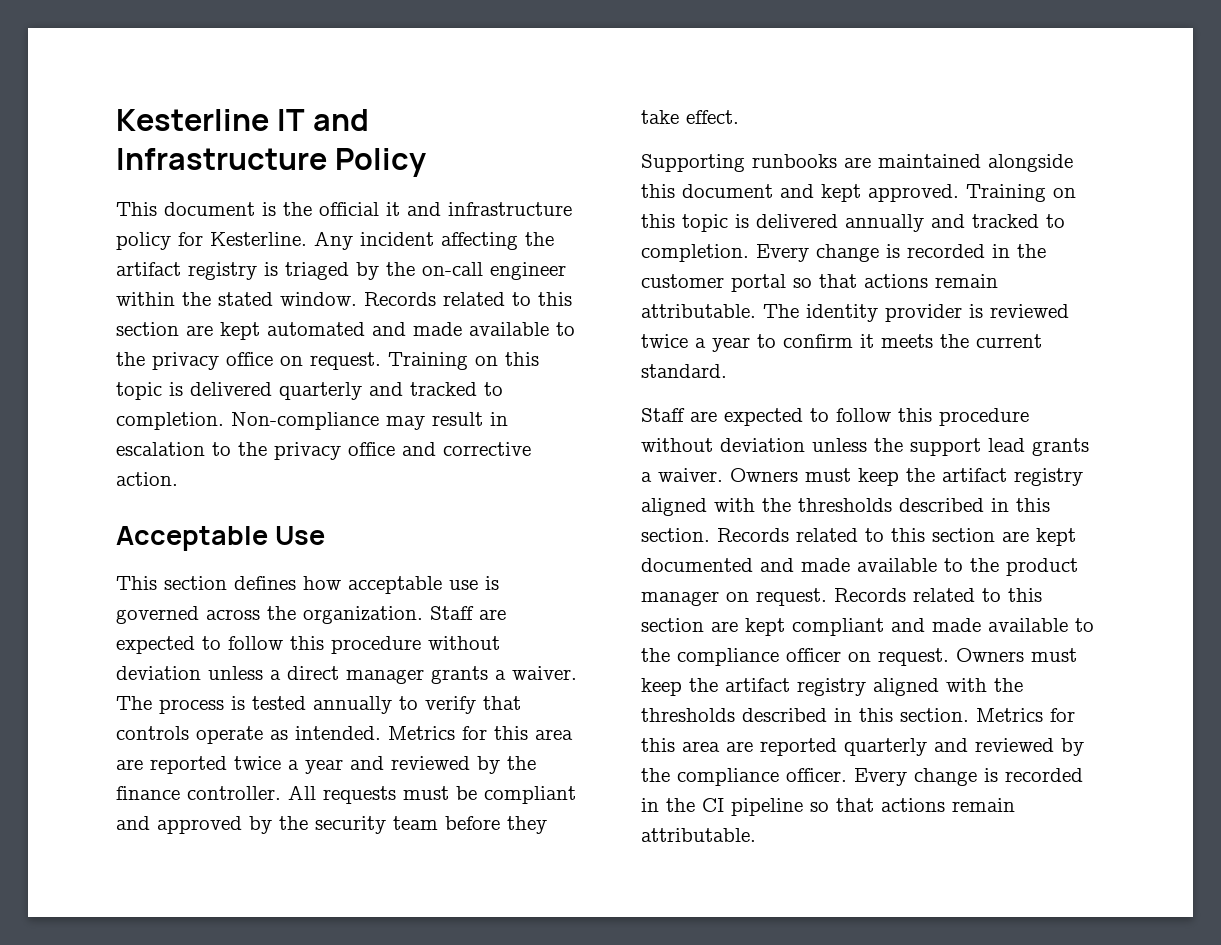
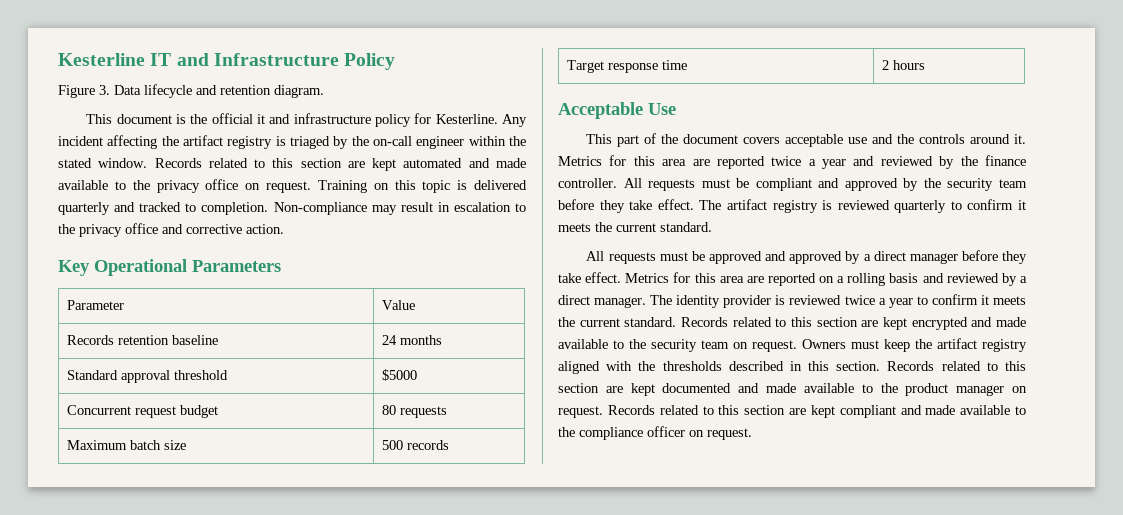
(427, 162) none -> [58,84,324,98] // Figure 3. Data lifecycle and retention diagram.
[116,526,326,551] [116,576,499,594] [116,606,506,624] [116,636,500,654] [116,666,577,684] [116,696,521,714] [116,726,381,744] Acceptable Use // This section defines how acceptable use is governed across the organization. Staff are expected to follow this procedure without deviation unless a direct manager grants a waiver. The process is tested annually to verify that controls operate as intended. -> [58,259,281,276] [66,300,124,310] [381,300,415,310] [66,335,218,345] [381,335,442,345] [66,370,228,383] [381,369,417,381] [66,405,218,418] [381,405,447,418] [66,440,186,450] [381,440,449,450] [566,60,687,73] [881,60,925,70] [558,102,676,119] [586,133,1026,147] Key Operational Parameters // Parameter | Value // Records retention baseline | 24 months // Standard approval threshold | $5000 // Concurrent request budget | 80 requests // Maximum batch size | 500 records // Target response time | 2 hours // Acceptable Use // This part of the document covers acceptable use and the controls around it.
[641,154,1073,172] [641,184,1076,202] [641,214,1065,232] [641,244,1046,262] [641,274,998,292] [641,304,756,318] // Supporting runbooks are maintained alongside this document and kept approved. Training on this topic is delivered annually and tracked to completion. Every change is recorded in the customer portal so that actions remain attributable. -> [699,199,1026,213] [558,222,712,232] [586,250,1028,264] [558,272,1027,286] [558,295,647,308] The artifact registry is reviewed quarterly to confirm it meets the current standard. // All requests must be approved and approved by a direct manager before they take effect. Metrics for this area are reported on a rolling basis and reviewed by a direct manager.
[641,408,1029,426] [641,438,1089,456] [641,468,723,482] // Staff are expected to follow this procedure without deviation unless the support lead grants a waiver. -> [681,317,1026,330] [558,339,797,352] Records related to this section are kept encrypted and made available to the security team on request.
[956,648,1077,662] [641,678,1023,696] [641,708,1075,722] [641,738,1084,756] [641,768,1083,786] [641,798,1015,816] [641,828,756,842] Owners must keep the artifact registry aligned with the thresholds described in this section. Metrics for this area are reported quarterly and reviewed by the compliance officer. Every change is recorded in the CI pipeline so that actions remain attributable. -> (752, 434) none

